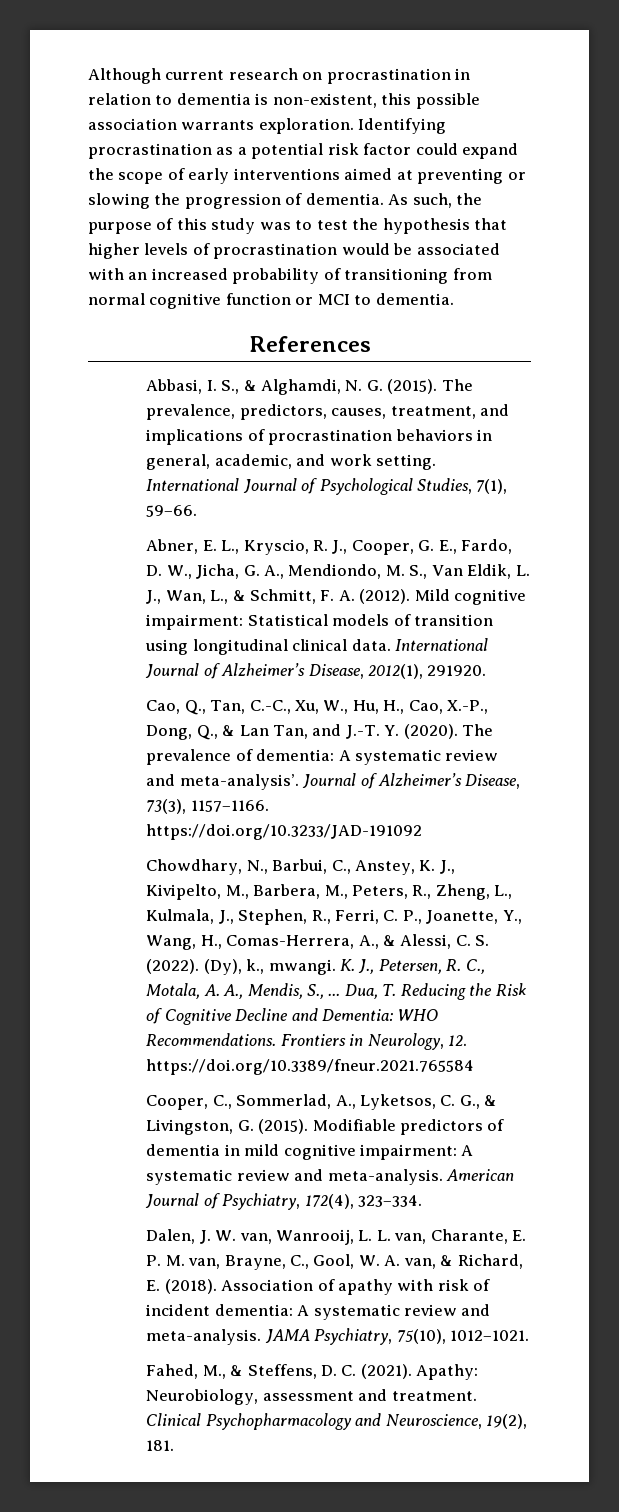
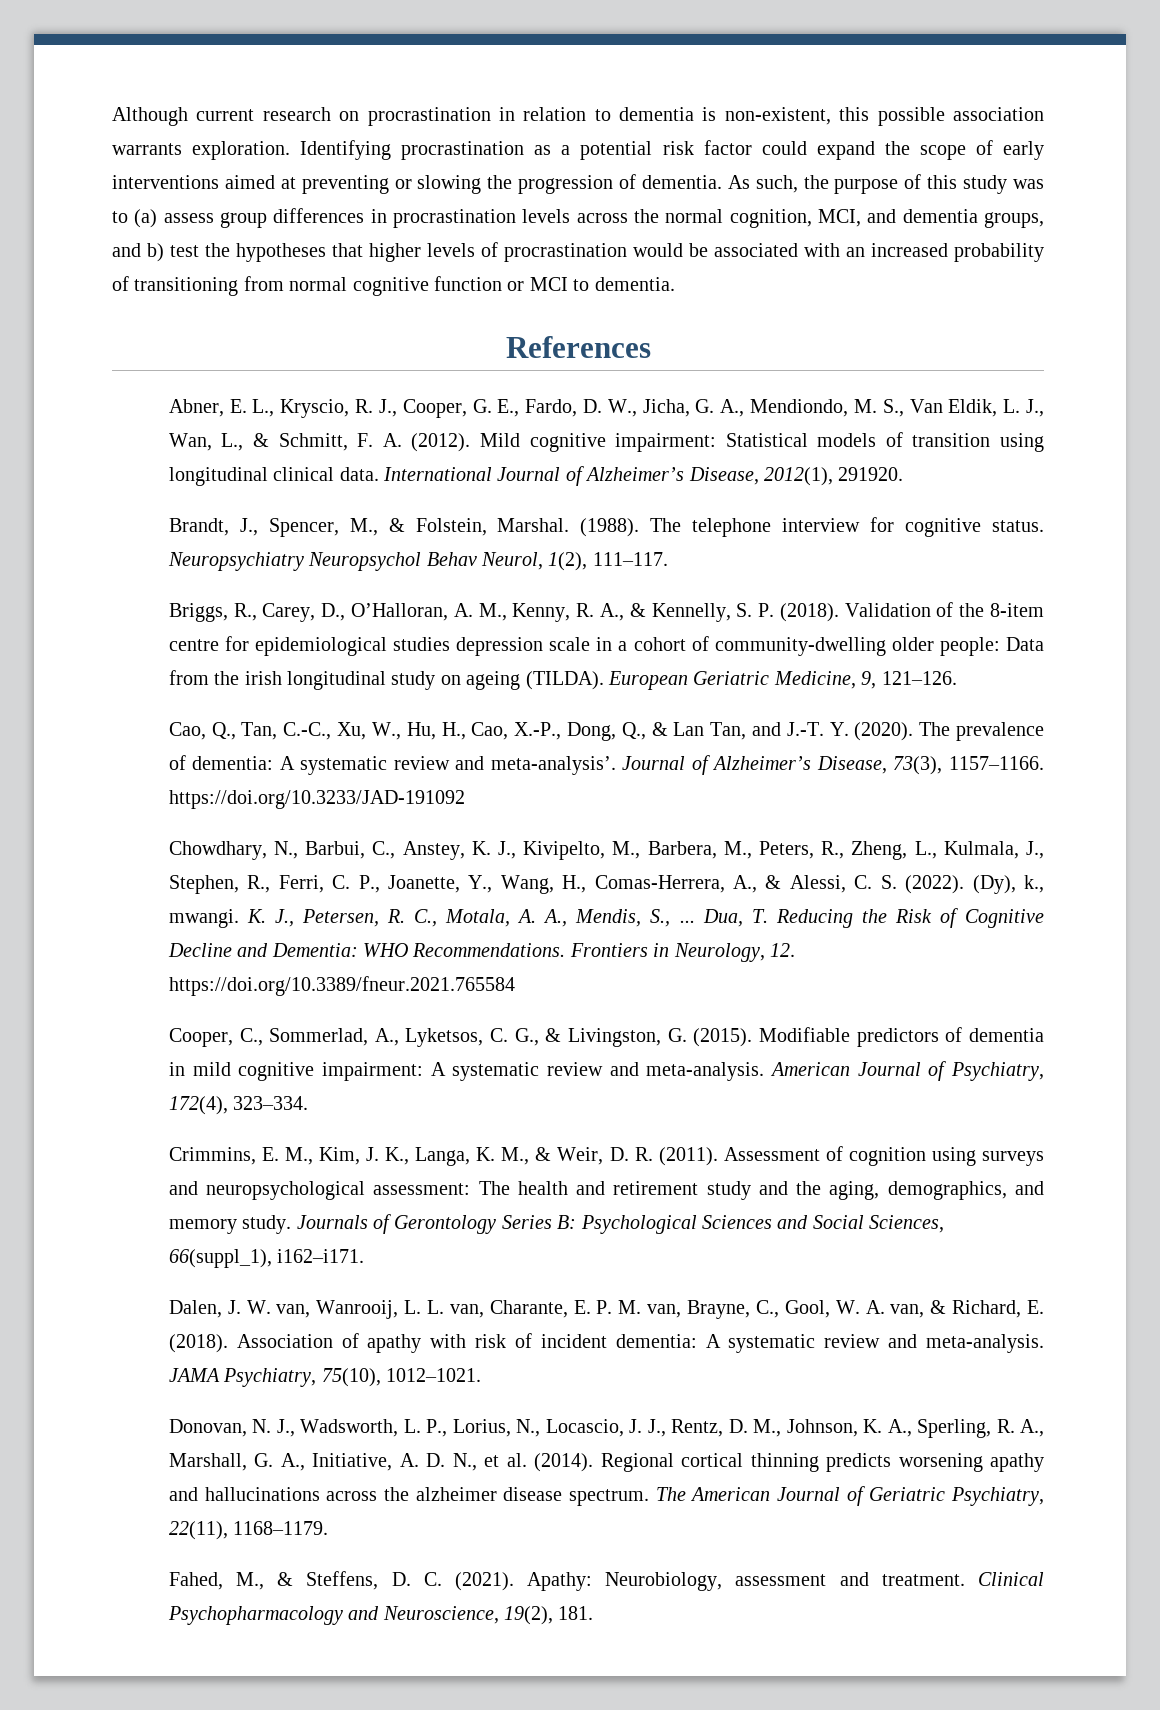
(313, 225) none -> [134,208,1045,228] [112,243,164,262] (a) assess group differences in procrastination levels across the normal cognition, MCI, and dementia groups, and b)
[382,218,470,234] hypothesis -> [236,243,326,262] hypotheses
[146,379,473,395] [146,404,510,420] [146,429,493,445] [146,454,437,470] [146,478,508,495] [146,505,198,517] // Abbasi, I. S., & Alghamdi, N. G. (2015). The prevalence, predictors, causes, treatment, and implications of procrastination behaviors in general, academic, and work setting. International Journal of Psychological Studies, 7(1), 59–66. -> (651, 347) none
(487, 670) none -> [168,517,1044,537] [167,552,668,571] [168,602,1044,622] [168,636,1044,656] [168,670,957,690] // Brandt, J., Spencer, M., & Folstein, Marshal. (1988). The telephone interview for cognitive status. Neuropsychiatry Neuropsychol Behav Neurol, 1(2), 111–117. // Briggs, R., Carey, D., O’Halloran, A. M., Kenny, R. A., & Kennelly, S. P. (2018). Validation of the 8-item centre for epidemiological studies depression scale in a cohort of community-dwelling older people: Data from the irish longitudinal study on ageing (TILDA). European Geriatric Medicine, 9, 121–126.
(423, 1201) none -> [168,1146,1044,1166] [168,1181,1045,1200] [168,1214,945,1234] [168,1249,365,1268] // Crimmins, E. M., Kim, J. K., Langa, K. M., & Weir, D. R. (2011). Assessment of cognition using surveys and neuropsychological assessment: The health and retirement study and the aging, demographics, and memory study. Journals of Gerontology Series B: Psychological Sciences and Social Sciences, 66(suppl_1), i162–i171.
(530, 1335) none -> [168,1419,1044,1438] [168,1453,1044,1472] [168,1486,1044,1506] [168,1521,329,1540] // Donovan, N. J., Wadsworth, L. P., Lorius, N., Locascio, J. J., Rentz, D. M., Johnson, K. A., Sperling, R. A., Marshall, G. A., Initiative, A. D. N., et al. (2014). Regional cortical thinning predicts worsening apathy and hallucinations across the alzheimer disease spectrum. The American Journal of Geriatric Psychiatry, 22(11), 1168–1179.

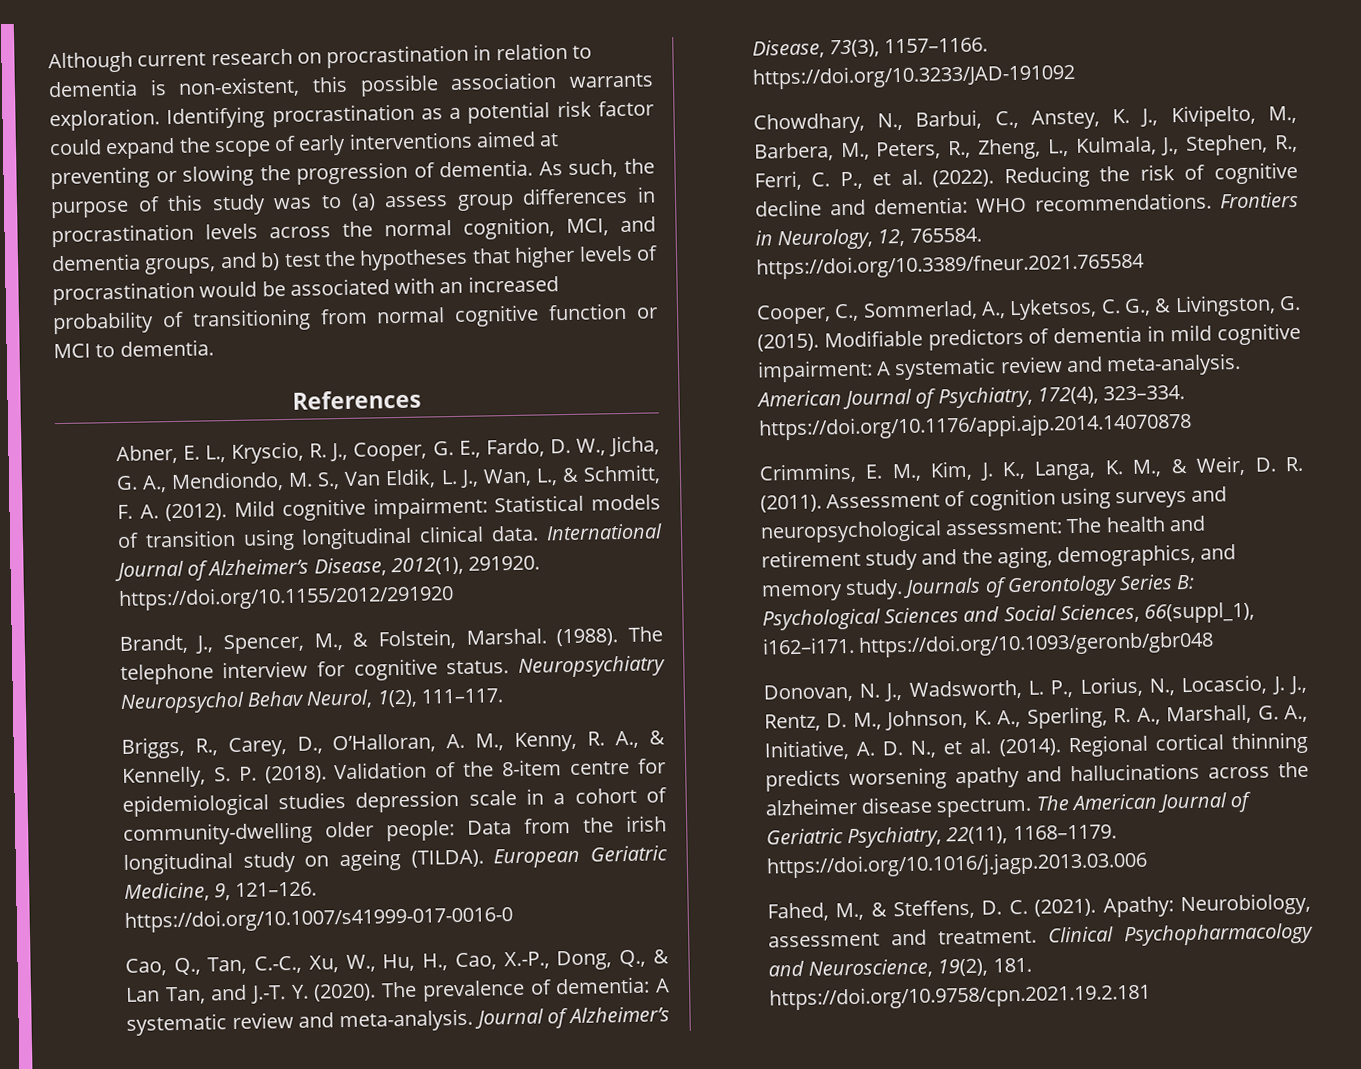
(904, 474) none -> [117,584,454,612] https://doi.org/10.1155/2012/291920
(957, 678) none -> [123,905,513,933] https://doi.org/10.1007/s41999-017-0016-0
[490,756,616,775] meta-analysis’. -> [338,1008,473,1033] meta-analysis.
[387,875,1045,894] [168,908,1045,928] [167,943,566,957] Joanette, Y., Wang, H., Comas-Herrera, A., & Alessi, C. S. (2022). (Dy), k., mwangi. K. J., Petersen, R. C., Motala, A. A., Mendis, S., ... Dua, T. Reducing the Risk of Cognitive Decline and Dementia: WHO Recommendations. -> [872,161,1298,189] [754,192,1212,217] et al. (2022). Reducing the risk of cognitive decline and dementia: WHO recommendations.
[770,943,796,957] 12. -> [877,227,982,247] 12, 765584.
(309, 1103) none -> [757,411,1192,441] https://doi.org/10.1176/appi.ajp.2014.14070878
[168,1300,1044,1319] [168,1333,1044,1353] [168,1368,482,1387] // Dalen, J. W. van, Wanrooij, L. L. van, Charante, E. P. M. van, Brayne, C., Gool, W. A. van, & Richard, E. (2018). Association of apathy with risk of incident dementia: A systematic review and meta-analysis. JAMA Psychiatry, 75(10), 1012–1021. -> [858,630,1215,658] https://doi.org/10.1093/geronb/gbr048
(329, 1528) none -> [765,850,1148,879] https://doi.org/10.1016/j.jagp.2013.03.006
(594, 1613) none -> [768,982,1151,1011] https://doi.org/10.9758/cpn.2021.19.2.181

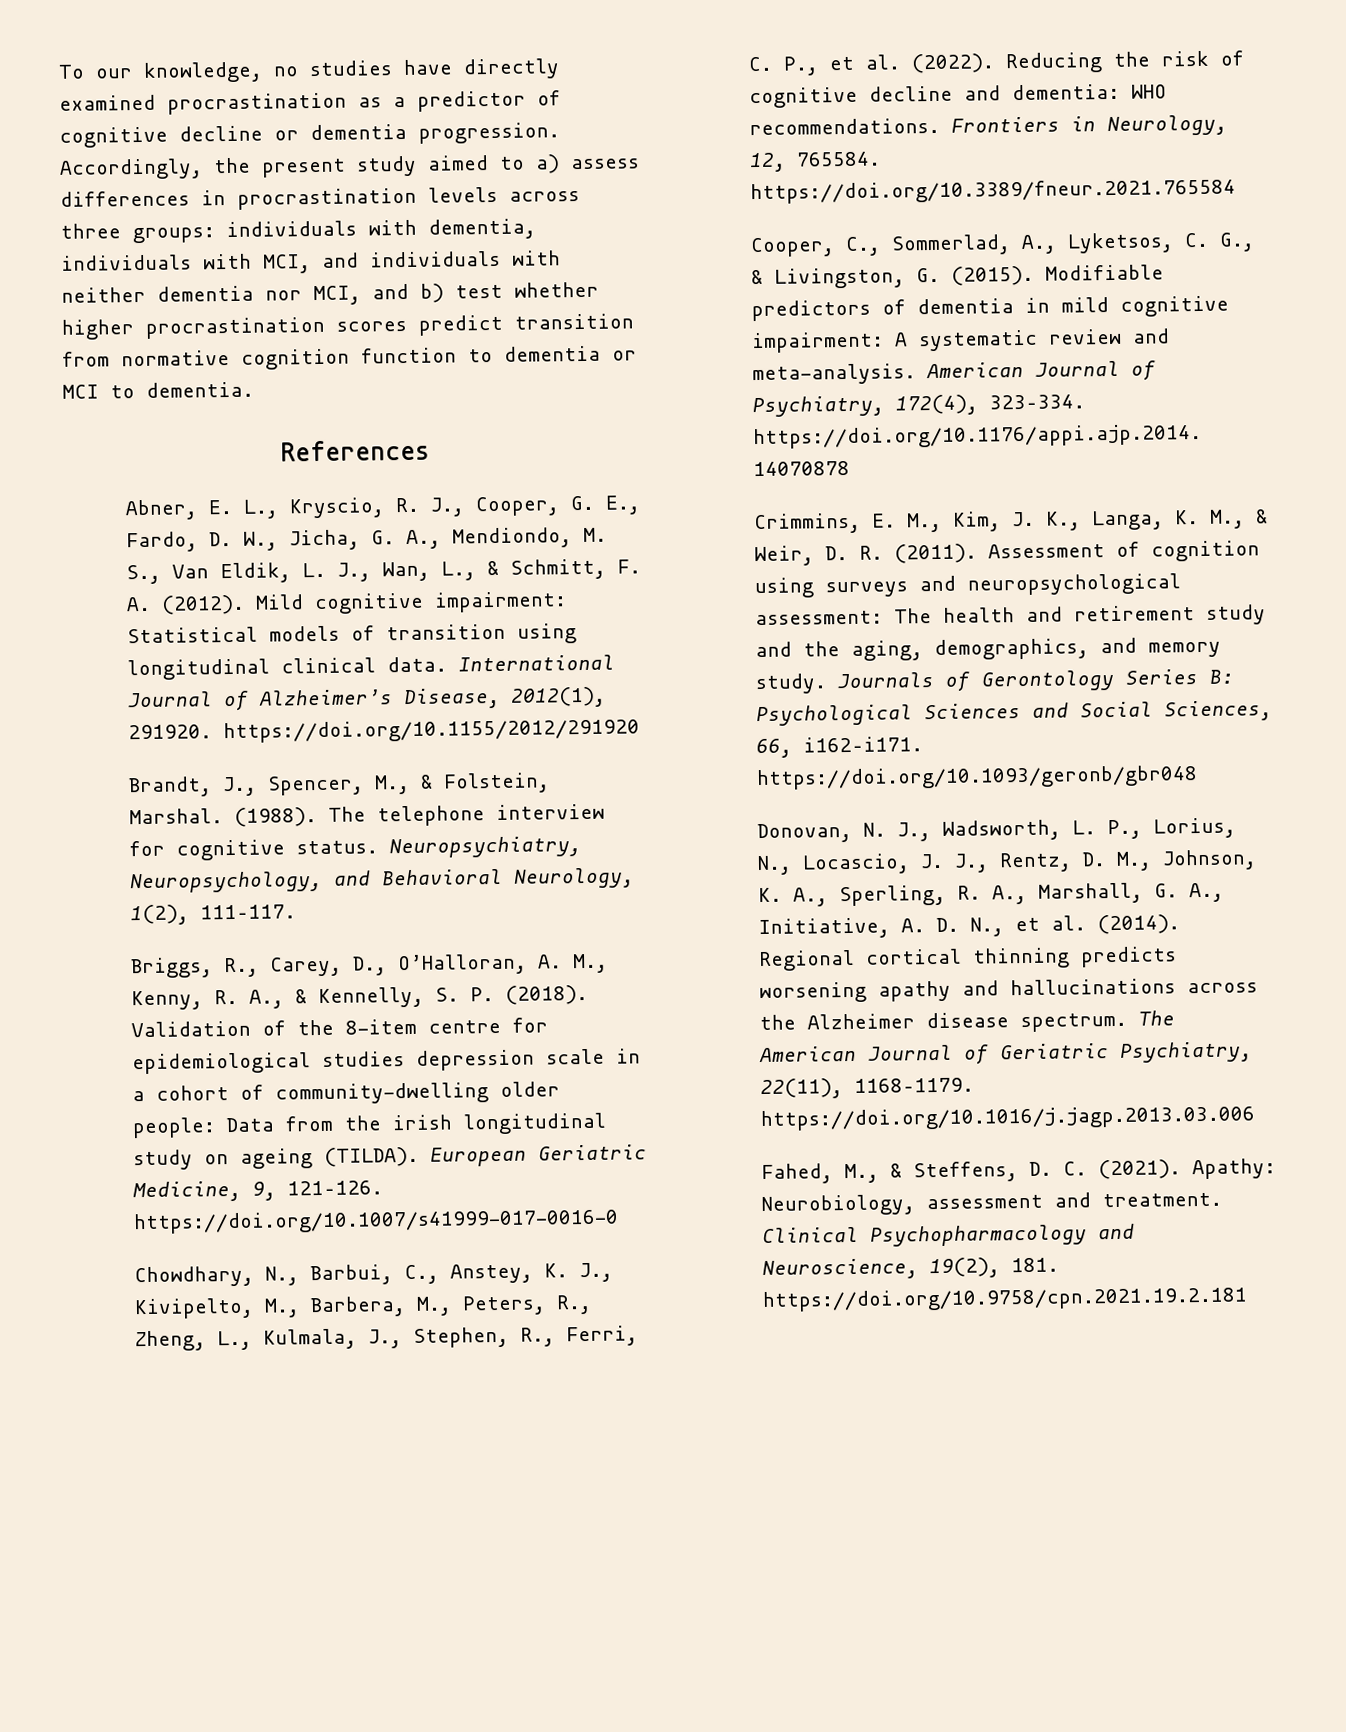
[48,42,592,74] [48,72,654,98] [49,100,654,132] [49,130,560,160] [50,158,655,190] [50,193,514,219] Although current research on procrastination in relation to dementia is non-existent, this possible association warrants exploration. Identifying procrastination as a potential risk factor could expand the scope of early interventions aimed at preventing or slowing the progression of dementia. As such, the purpose of this study was to (a) assess group -> [58,58,560,83] [59,90,561,115] [59,122,560,148] [59,154,640,180] To our knowledge, no studies have directly examined procrastination as a predictor of cognitive decline or dementia progression. Accordingly, the present study aimed to a) assess
[342,216,656,240] [51,245,658,275] [52,275,559,306] [52,302,628,335] the normal cognition, MCI, and dementia groups, and b) test the hypotheses that higher levels of procrastination would be associated with an increased probability of transitioning from normal cognitive function -> [60,218,536,244] [61,250,561,274] [61,281,599,306] [61,313,634,340] [62,345,601,370] three groups: individuals with dementia, individuals with MCI, and individuals with neither dementia nor MCI, and b) test whether higher procrastination scores predict transition from normative cognition function to dementia
[518,655,666,678] [119,689,374,715] Neuropsychiatry Neuropsychol Behav Neurol, -> [388,836,582,859] [129,867,634,894] Neuropsychiatry, Neuropsychology, and Behavioral Neurology,
[124,949,669,976] [124,976,670,1005] [125,1006,670,1036] [751,37,989,59] [751,62,1076,90] // Cao, Q., Tan, C.-C., Xu, W., Hu, H., Cao, X.-P., Dong, Q., & Lan Tan, and J.-T. Y. (2020). The prevalence of dementia: A systematic review and meta-analysis. Journal of Alzheimer’s Disease, 73(3), 1157–1166. https://doi.org/10.3233/JAD-191092 -> (619, 1221) none
[1144,601,1256,624] 66(suppl_1), -> [755,738,792,759] 66,
[764,797,858,816] alzheimer -> [806,1013,915,1030] Alzheimer

